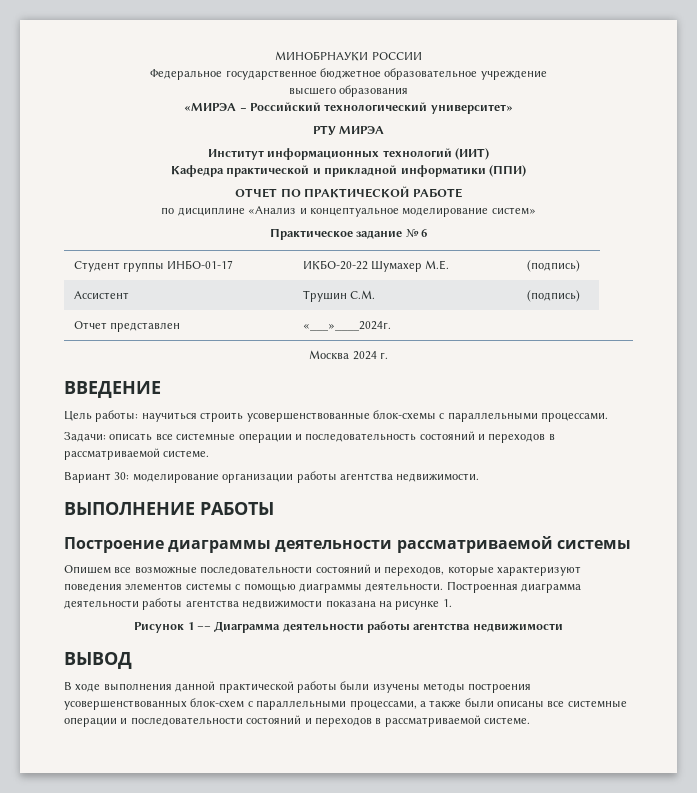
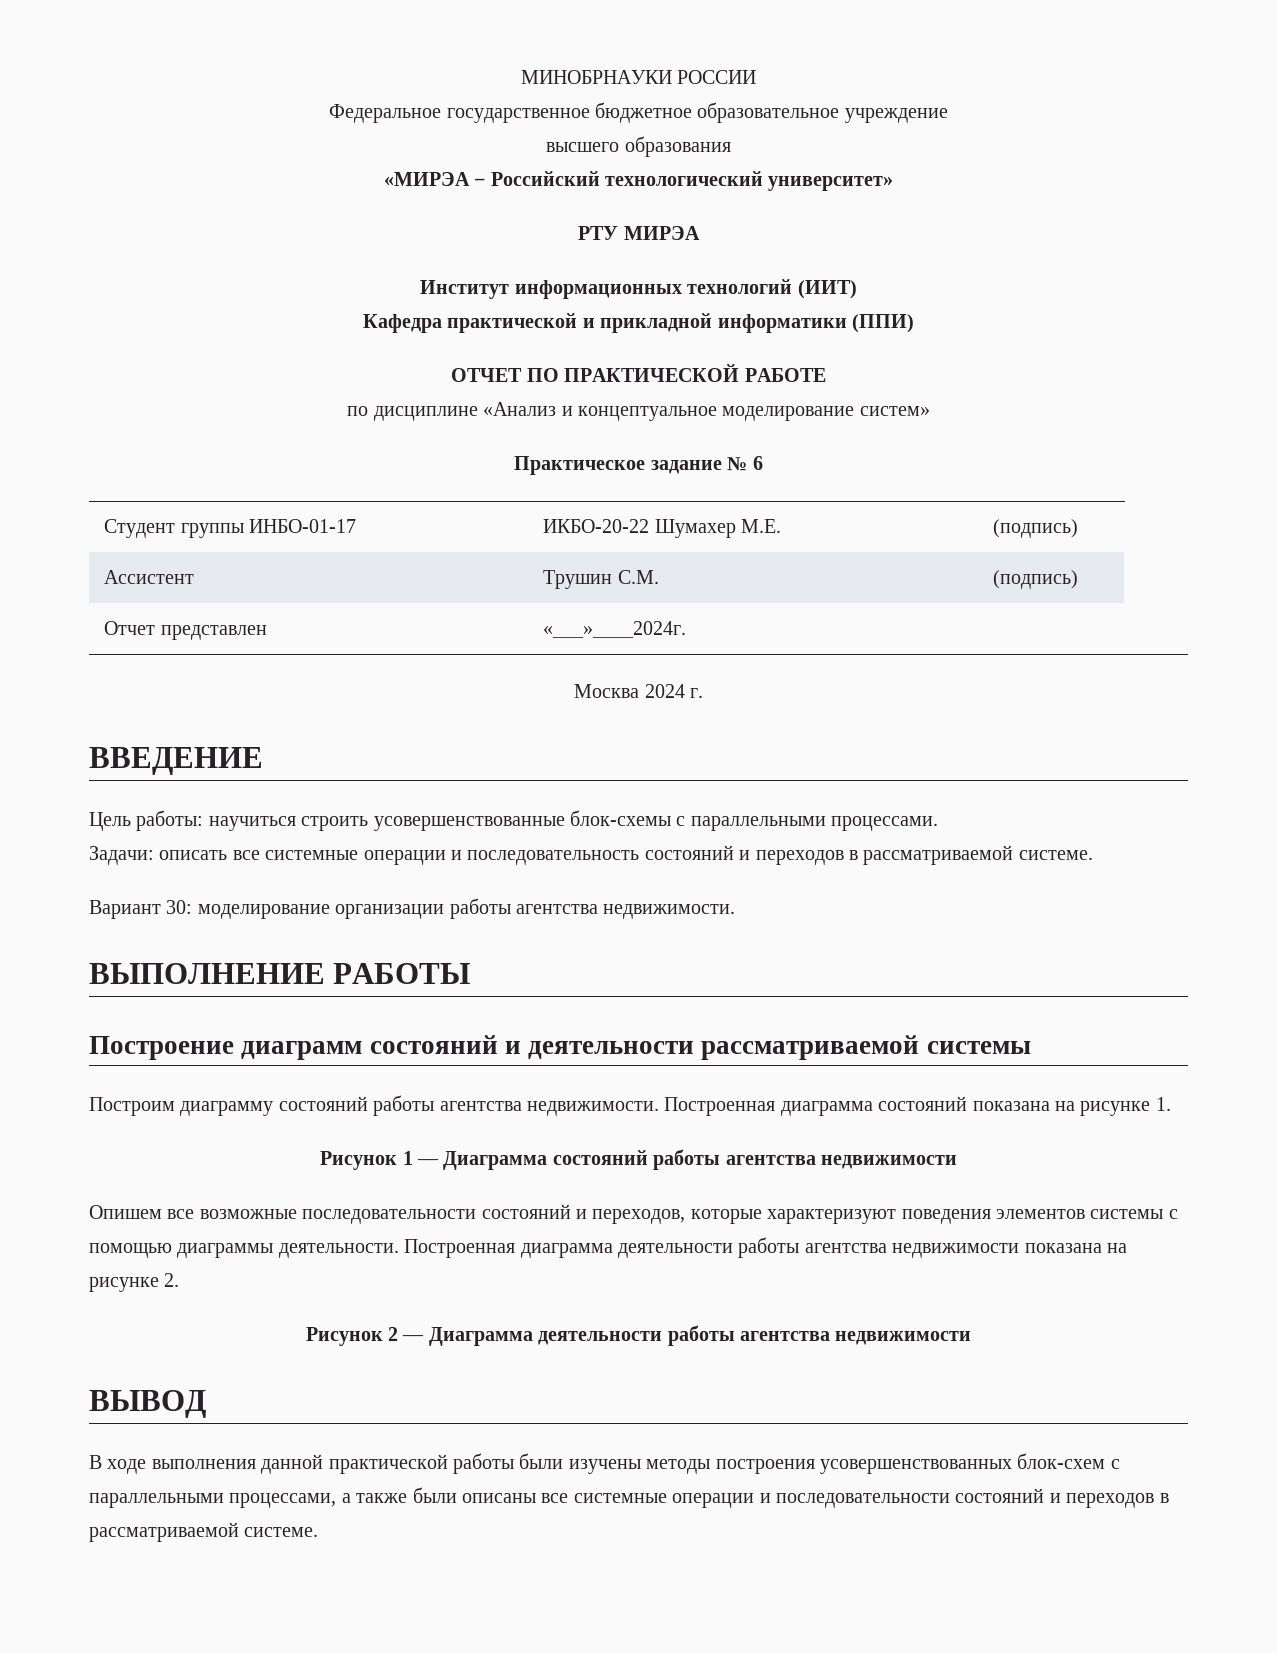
[168,540,272,553] диаграммы -> [241,1035,521,1060] диаграмм состояний и
(631, 544) none -> [89,1095,1171,1116] [320,1149,957,1170] // Построим диаграмму состояний работы агентства недвижимости. Построенная диаграмма состояний показана на рисунке 1. // Рисунок 1 –– Диаграмма состояний работы агентства недвижимости
[442,599,452,607] [134,622,194,633] 1. // Рисунок 1 -> [164,1273,180,1287] [305,1327,398,1346] 2. // Рисунок 2

